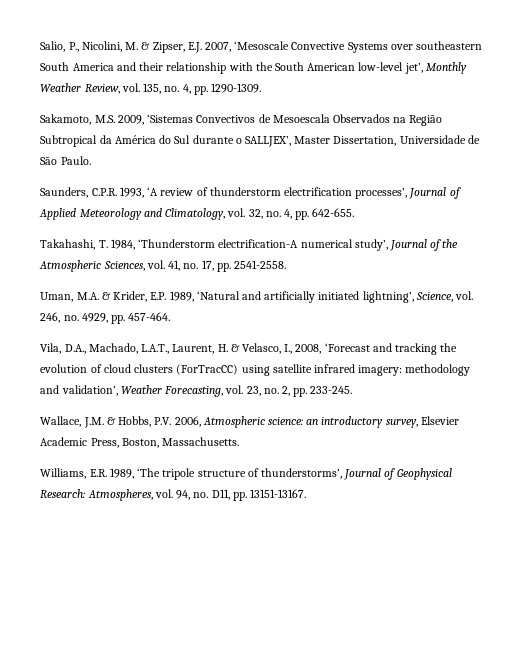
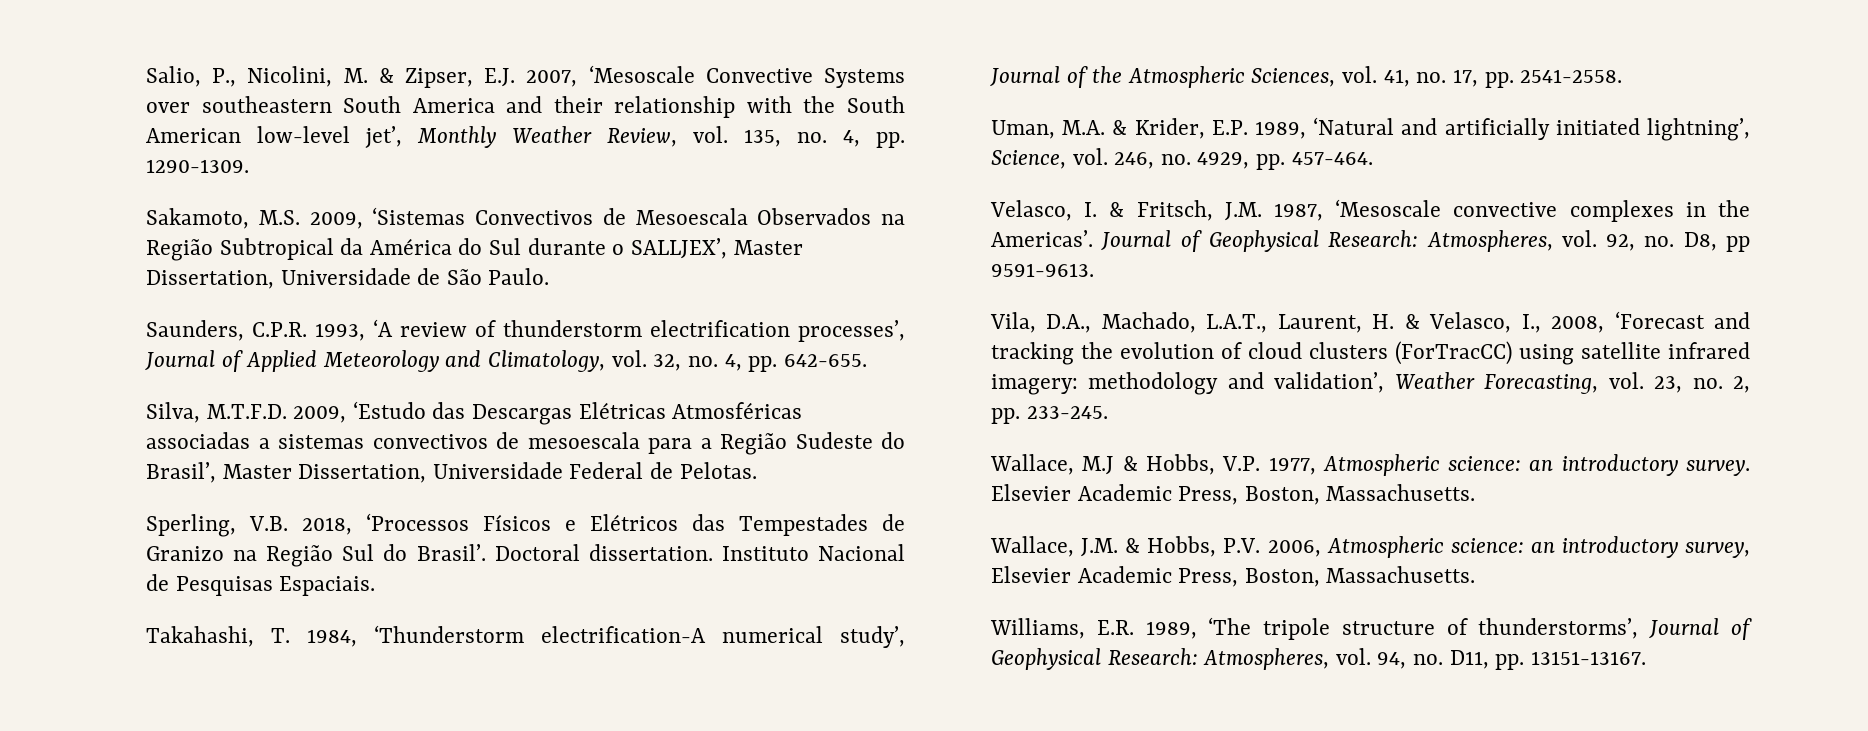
(355, 212) none -> [145,401,803,425] [145,432,906,455] [145,462,757,483] [145,513,905,537] [145,544,906,567] [145,574,376,596] // Silva, M.T.F.D. 2009, ‘Estudo das Descargas Elétricas Atmosféricas associadas a sistemas convectivos de mesoescala para a Região Sudeste do Brasil’, Master Dissertation, Universidade Federal de Pelotas. // Sperling, V.B. 2018, ‘Processos Físicos e Elétricos das Tempestades de Granizo na Região Sul do Brasil’. Doctoral dissertation. Instituto Nacional de Pesquisas Espaciais.
(171, 316) none -> [989,199,1750,222] [990,230,1750,252] [990,263,1094,277] // Velasco, I. & Fritsch, J.M. 1987, ‘Mesoscale convective complexes in the Americas’. Journal of Geophysical Research: Atmospheres, vol. 92, no. D8, pp 9591-9613.
(353, 390) none -> [989,454,1750,476] [990,484,1476,505] // Wallace, M.J & Hobbs, V.P. 1977, Atmospheric science: an introductory survey. Elsevier Academic Press, Boston, Massachusetts.

